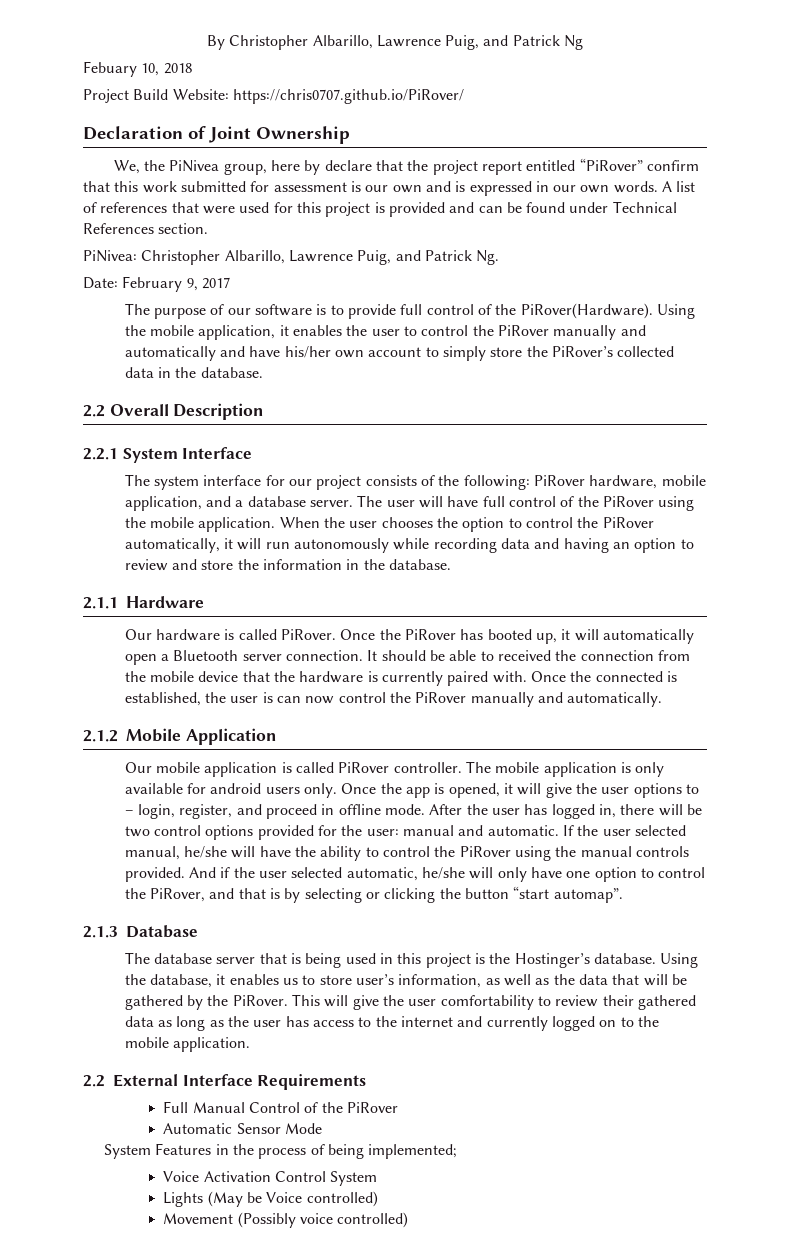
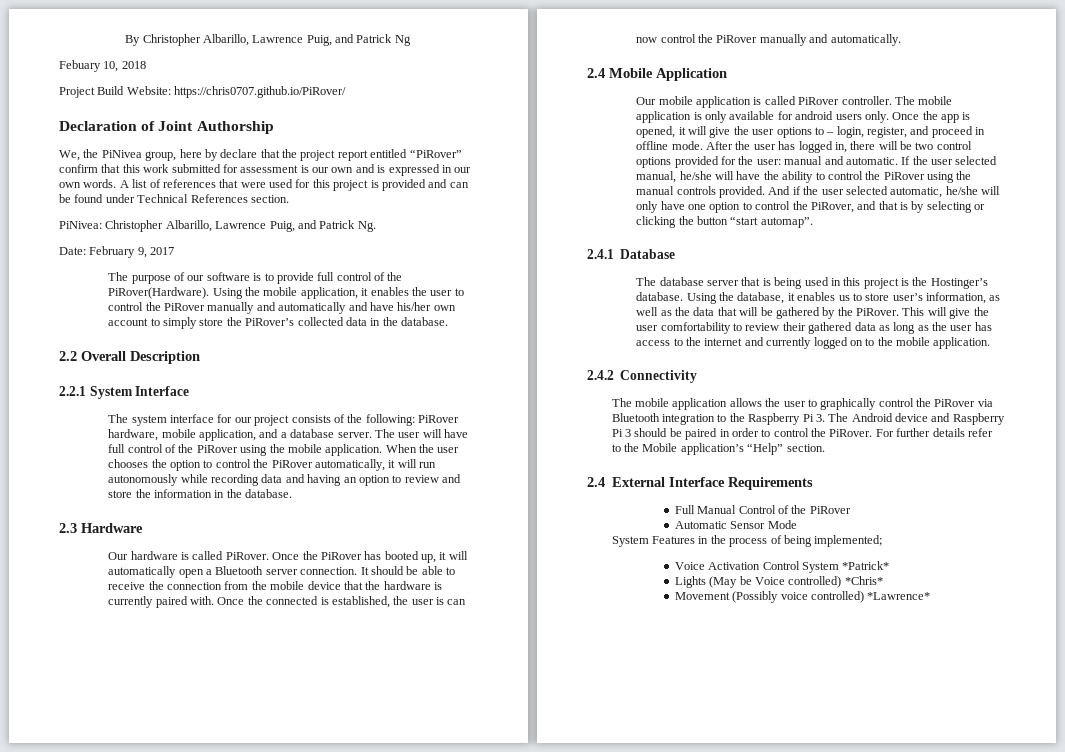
[256,126,350,144] Ownership -> [196,121,274,134] Authorship
[83,597,118,609] 2.1.1 -> [59,523,77,533] 2.3
[497,650,551,661] received -> [108,582,146,590] receive
[83,730,118,742] 2.1.2 -> [587,68,605,78] 2.4
[83,926,118,938] 2.1.3 -> [587,249,614,259] 2.4.1
[83,1075,105,1087] 2.2 -> [587,370,698,383] [611,398,993,410] [611,413,1005,425] [611,428,993,440] [611,443,825,455] [587,477,605,487] 2.4.2 Connectivity // The mobile application allows the user to graphically control the PiRover via Bluetooth integration to the Raspberry Pi 3. The Android device and Raspberry Pi 3 should be paired in order to control the PiRover. For further details refer to the Mobile application’s “Help” section. // 2.4
(378, 1178) none -> [842,561,890,570] *Patrick*
(378, 1199) none -> [844,576,883,585] *Chris*
(409, 1220) none -> [867,592,931,600] *Lawrence*

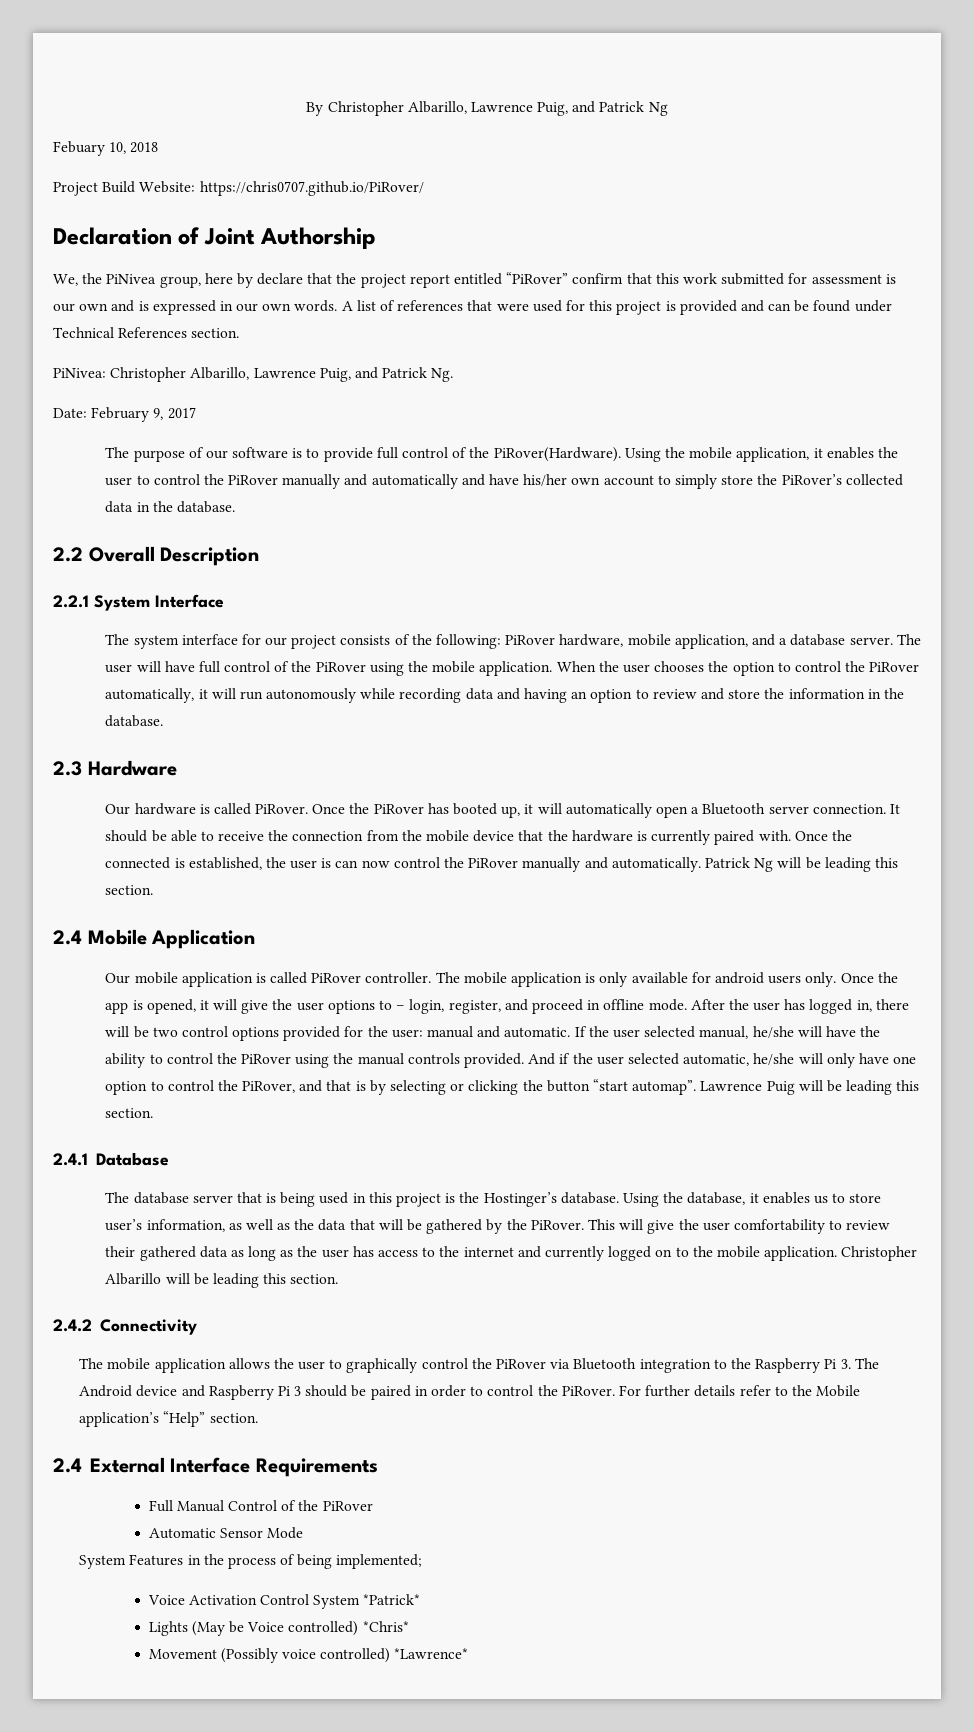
(901, 40) none -> [704,857,898,872] [105,885,154,895] Patrick Ng will be leading this section.
(813, 222) none -> [700,1080,920,1095] [105,1108,154,1118] Lawrence Puig will be leading this section.
(991, 343) none -> [841,1246,918,1261] [105,1273,339,1288] Christopher Albarillo will be leading this section.

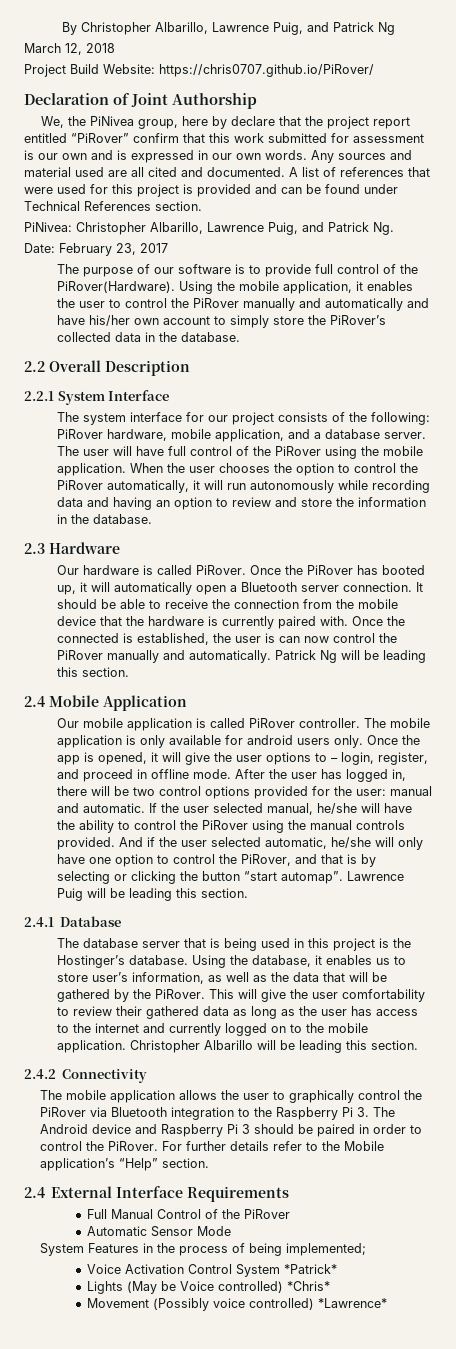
[53,141,127,156] Febuary 10, -> [24,43,82,55] March 12,
(338, 306) none -> [311,150,412,163] [24,167,285,177] Any sources and material used are all cited and documented.
[153,408,164,420] 9, -> [116,243,136,255] 23,

